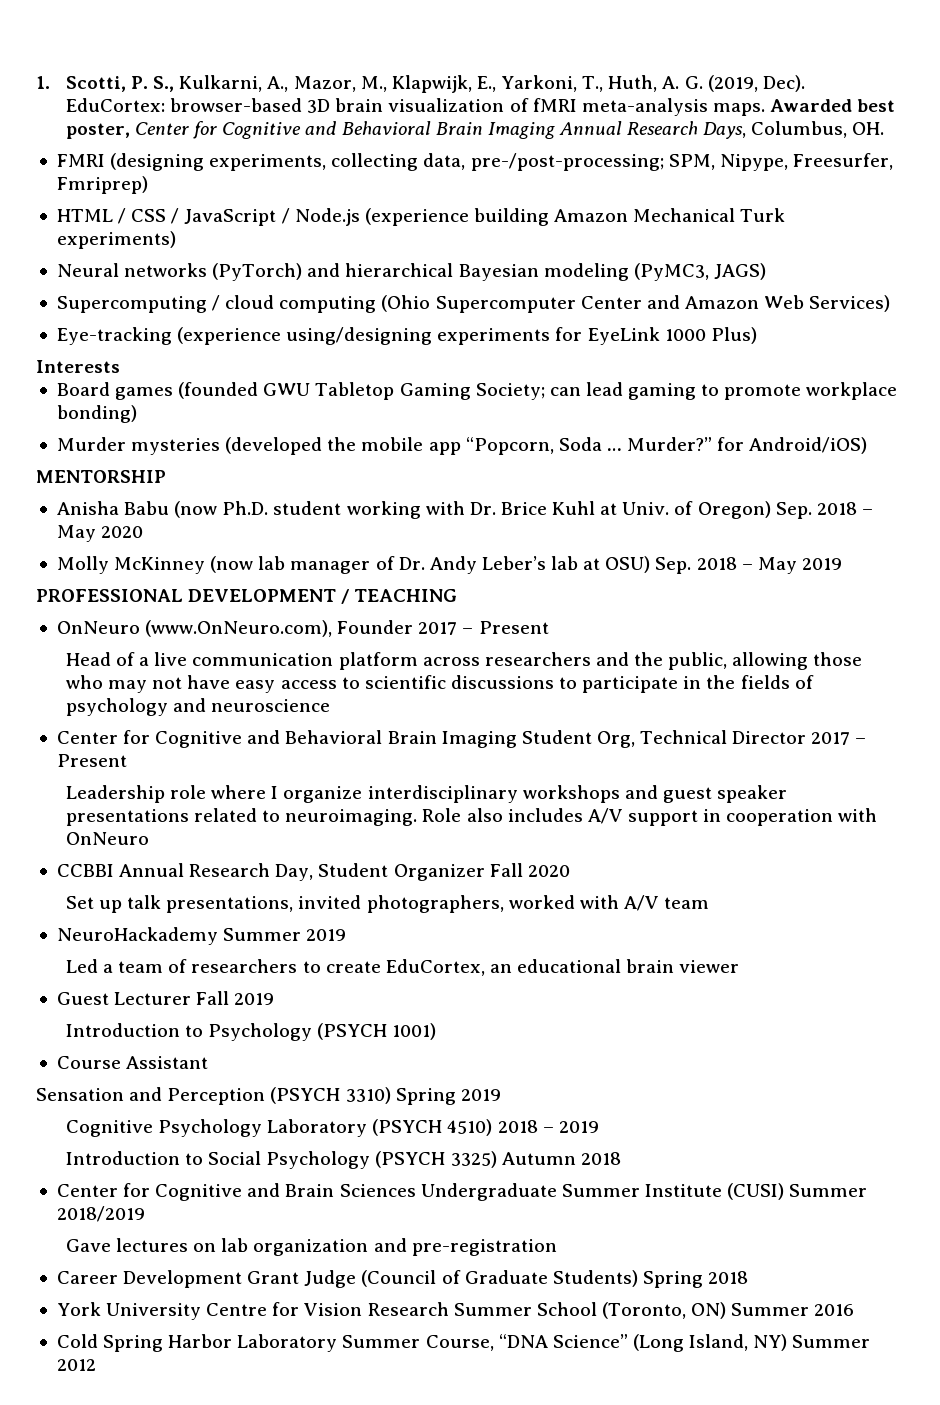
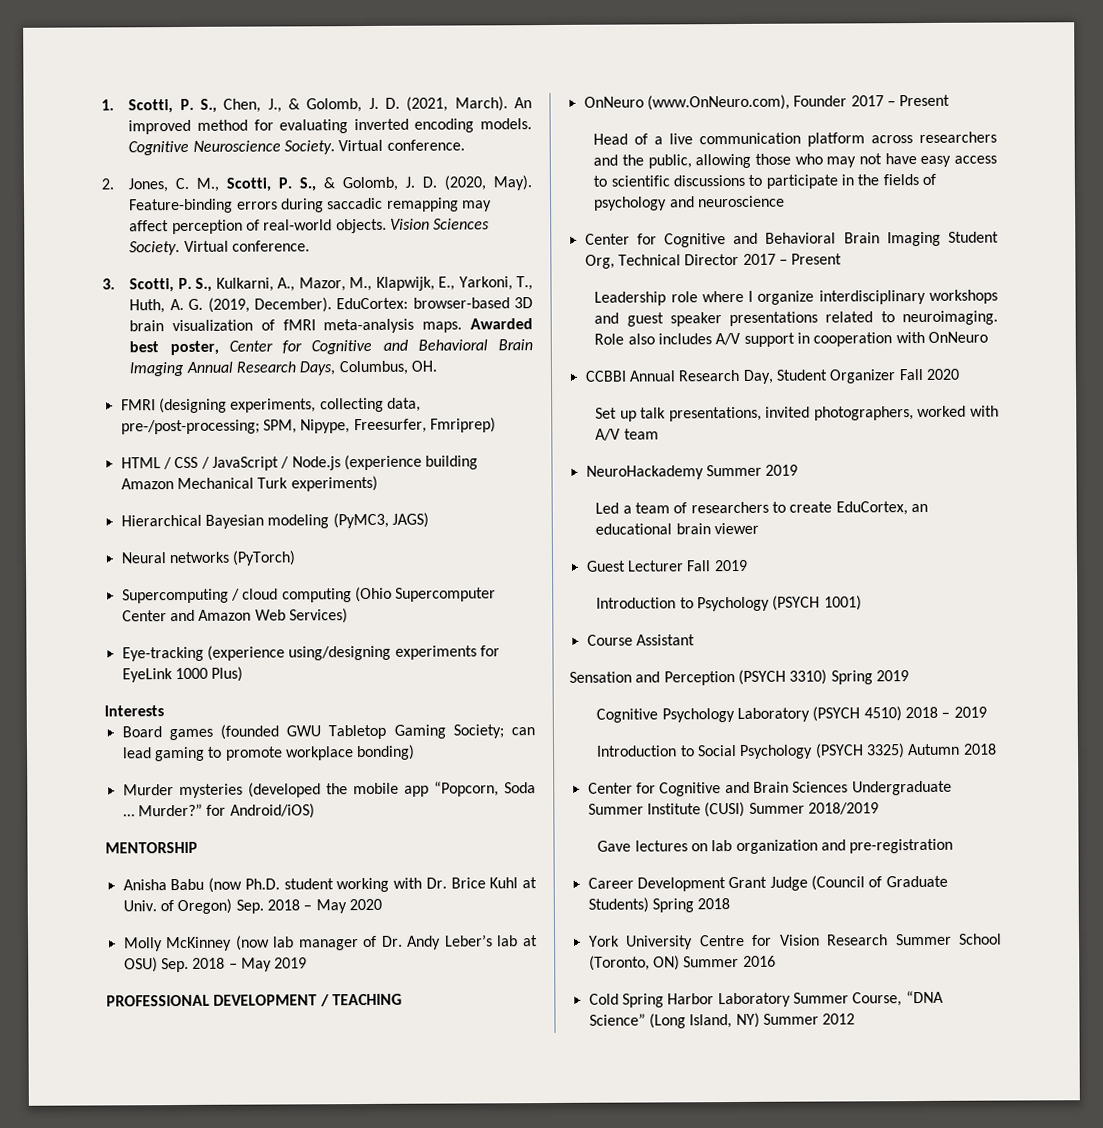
(175, 84) none -> [223,96,532,113] [128,118,532,135] [128,139,465,156] [101,175,532,193] [129,197,492,214] [129,218,491,235] [129,240,311,256] [102,277,213,293] Chen, J., & Golomb, J. D. (2021, March). An improved method for evaluating inverted encoding models. Cognitive Neuroscience Society. Virtual conference. // 2. Jones, C. M., Scotti, P. S., & Golomb, J. D. (2020, May). Feature-binding errors during saccadic remapping may affect perception of real-world objects. Vision Sciences Society. Virtual conference. // 3. Scotti, P. S.,
[762,75,805,92] Dec). -> [253,297,332,313] December).
[56,263,454,281] Neural networks (PyTorch) and hierarchical -> [120,514,202,527] Hierarchical
(766, 271) none -> [120,550,297,566] // Neural networks (PyTorch)

